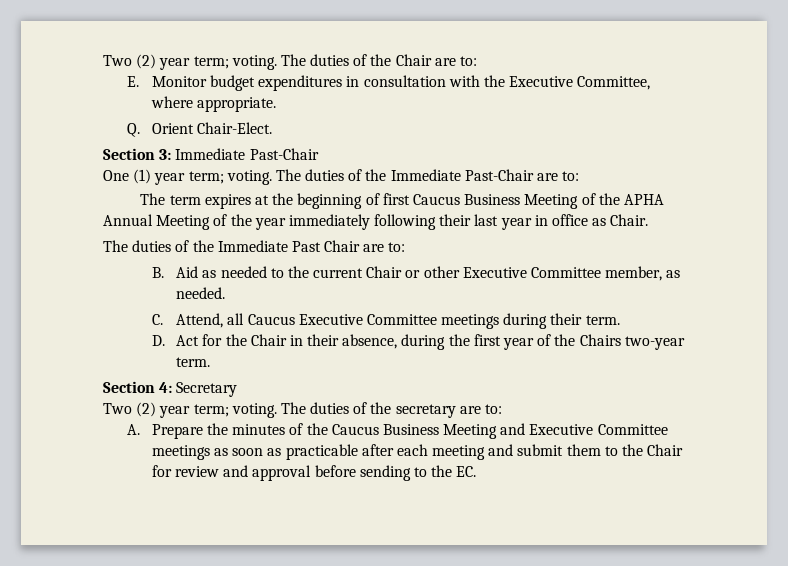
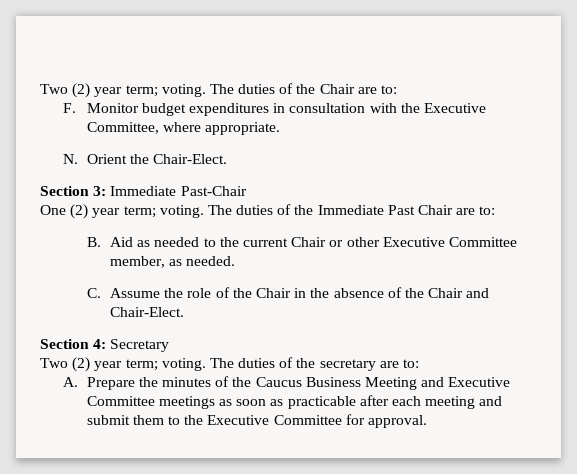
[127,76,140,87] E. -> [63,103,77,113] F.
[127,123,194,137] Q. Orient -> [63,154,149,164] N. Orient the
[133,169,152,184] (1) -> [70,204,89,219] (2)
[464,169,580,181] [140,193,664,209] [103,214,649,230] [103,240,288,252] Past-Chair are to: // The term expires at the beginning of first Caucus Business Meeting of the APHA Annual Meeting of the year immediately following their last year in office as Chair. // The duties of the Immediate -> (384, 210) none
[176,313,620,329] [151,334,685,350] [176,357,211,367] Attend, all Caucus Executive Committee meetings during their term. // D. Act for the Chair in their absence, during the first year of the Chairs two-year term. -> [110,287,490,298] [110,307,185,317] Assume the role of the Chair in the absence of the Chair and Chair-Elect.
[647,444,684,456] [151,465,477,481] Chair for review and approval before sending to the EC. -> [207,414,428,428] Executive Committee for approval.

